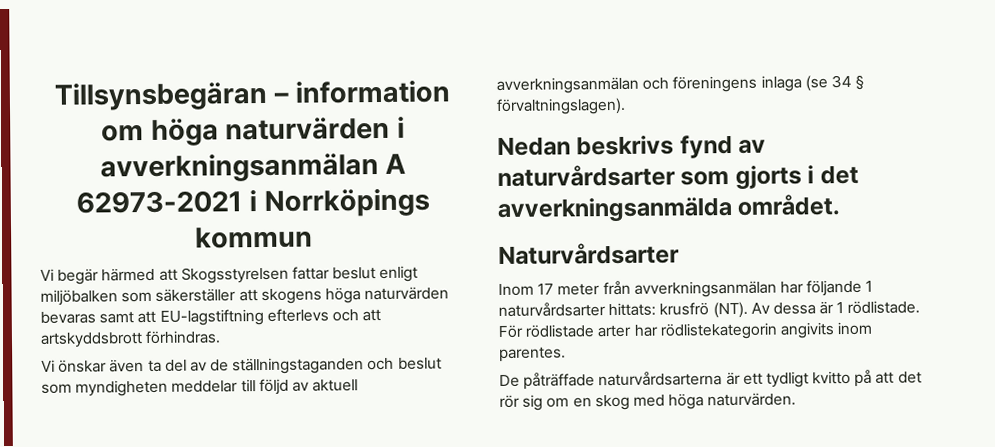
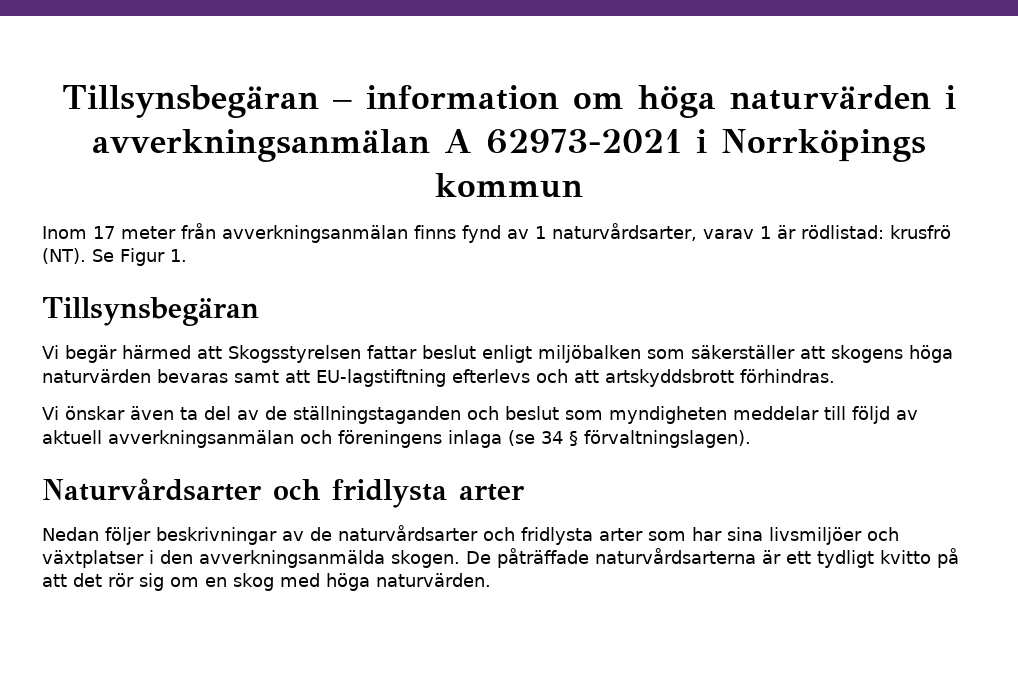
(313, 237) none -> [42,223,951,243] [42,248,187,266] [42,297,259,326] // Inom 17 meter från avverkningsanmälan finns fynd av 1 naturvårdsarter, varav 1 är rödlistad: krusfrö (NT). Se Figur 1. // Tillsynsbegäran
[497,134,767,159] [497,164,859,190] [497,194,841,223] [498,242,680,265] [498,279,874,298] [498,300,921,319] [498,321,873,340] [499,346,566,362] Nedan beskrivs fynd av naturvårdsarter som gjorts i det avverkningsanmälda området. // Naturvårdsarter // Inom 17 meter från avverkningsanmälan har följande 1 naturvårdsarter hittats: krusfrö (NT). Av dessa är 1 rödlistade. För rödlistade arter har rödlistekategorin angivits inom parentes. // -> [42,478,525,508] [42,525,899,545] [42,550,460,568] Naturvårdsarter och fridlysta arter // Nedan följer beskrivningar av de naturvårdsarter och fridlysta arter som har sina livsmiljöer och växtplatser i den avverkningsanmälda skogen.

